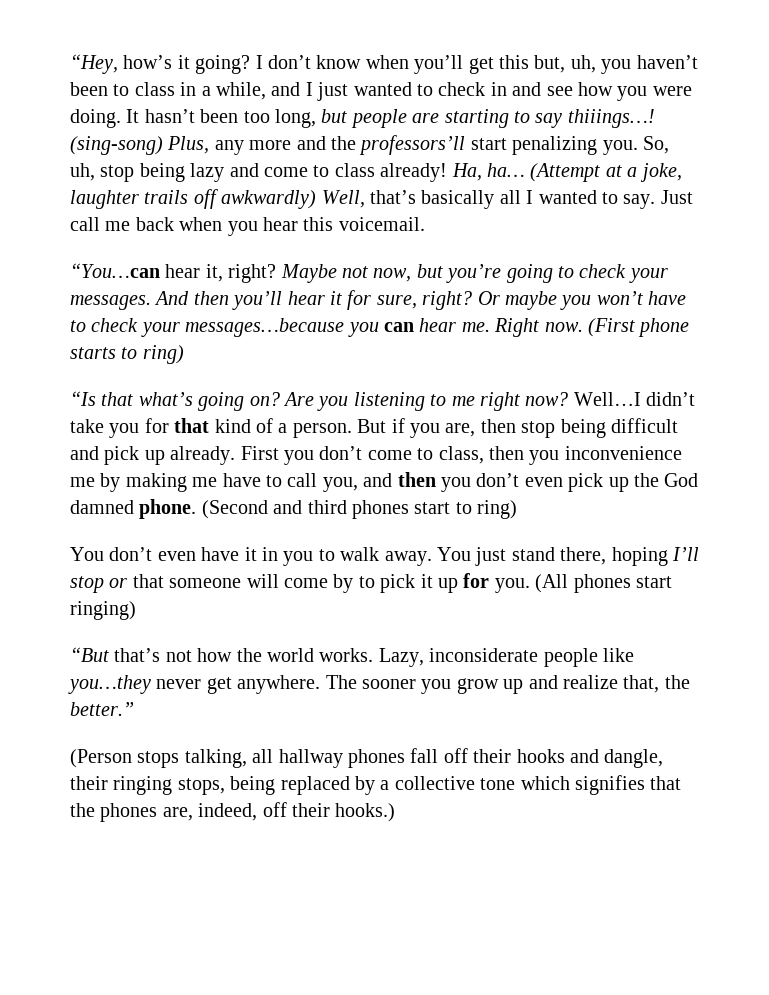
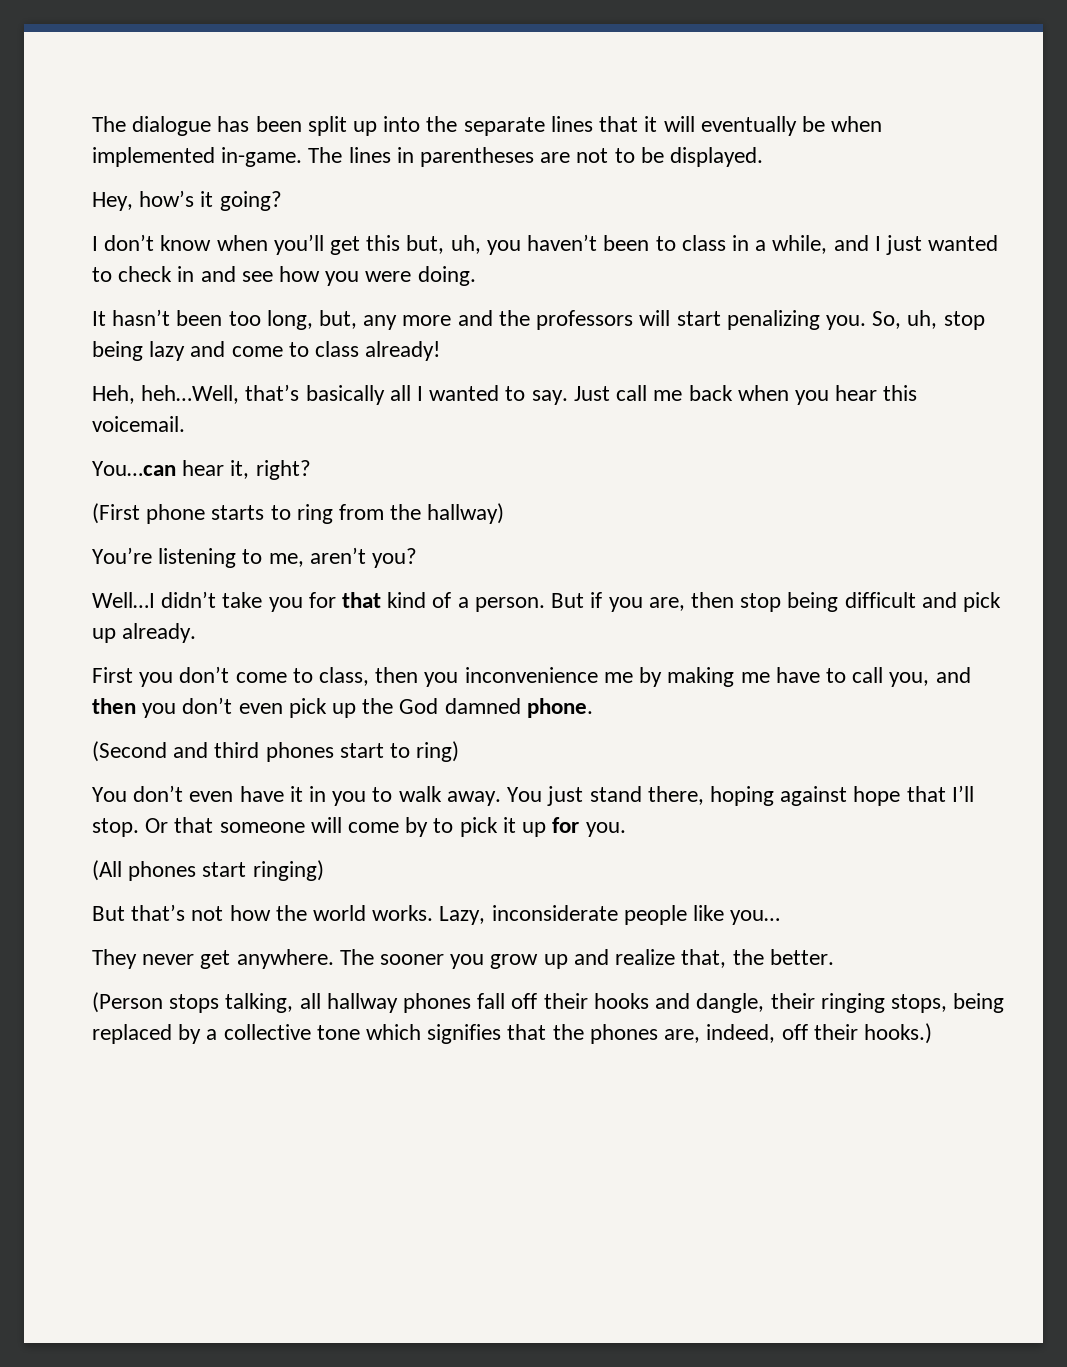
[70,54,118,74] “Hey, -> [92,116,883,136] [92,147,764,167] [92,192,133,211] The dialogue has been split up into the separate lines that it will eventually be when implemented in-game. The lines in parentheses are not to be displayed. // Hey,
(251, 64) none -> (282, 201) //
(121, 118) none -> (476, 276) //
[321,109,655,128] [70,136,210,155] but people are starting to say thiiings…! (sing-song) Plus, -> [319,310,358,329] but,
[359,135,466,155] professors’ll -> [536,310,671,330] professors will
[451,163,682,182] [70,189,365,209] Ha, ha… (Attempt at a joke, laughter trails off awkwardly) Well, -> [92,385,240,404] // Heh, heh…Well,
[70,263,160,278] “You…can -> [92,461,176,476] You…can
[280,264,668,283] [70,290,687,310] [70,318,690,337] [70,345,184,364] [70,391,569,411] Maybe not now, but you’re going to check your messages. And then you’ll hear it for sure, right? Or maybe you won’t have to check your messages…because you can hear me. Right now. (First phone starts to ring) // “Is that what’s going on? Are you listening to me right now? -> [92,503,505,524] [92,547,418,568] // (First phone starts to ring from the hallway) // You’re listening to me, aren’t you? //
(236, 455) none -> (197, 633) //
(197, 509) none -> (593, 708) //
[671,547,699,561] [70,576,128,593] I’ll stop or -> [780,785,974,806] [92,818,169,837] against hope that I’ll stop. Or
(530, 585) none -> (626, 829) //
[70,647,109,662] “But -> [92,906,125,921] But
[68,675,151,694] you…they -> [730,910,781,925] [92,949,137,969] you… // They
[70,702,134,716] better.” -> [769,949,834,965] better.

